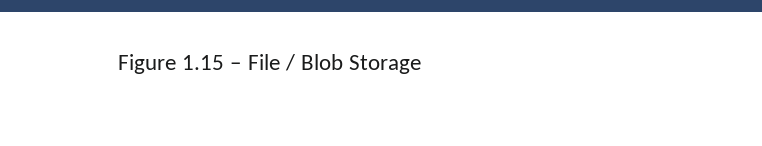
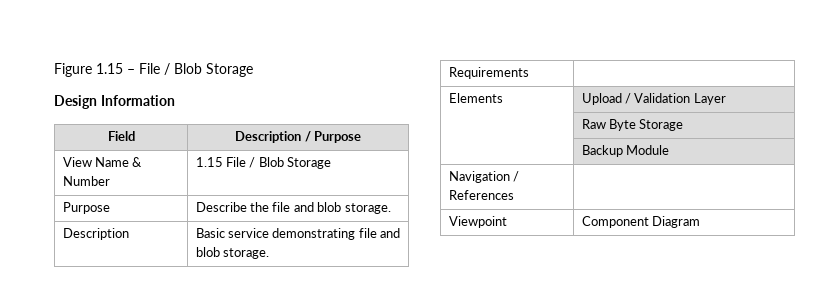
(422, 64) none -> [54,95,175,109] [107,131,135,141] [235,131,361,143] [62,157,143,167] [62,176,110,186] [195,157,332,169] [62,202,110,214] [195,202,391,214] [62,228,129,240] [195,228,401,240] [195,247,270,259] [448,67,529,79] [448,93,503,103] [581,93,726,105] [581,119,684,131] [581,145,670,157] [448,171,520,183] [448,190,514,200] [448,216,507,228] [581,216,701,228] // Design Information // Field | Description / Purpose // View Name & Number | 1.15 File / Blob Storage // Purpose | Describe the file and blob storage. // Description | Basic service demonstrating file and blob storage. // Requirements | // Elements | Upload / Validation Layer // | Raw Byte Storage // | Backup Module // Navigation / References | // Viewpoint | Component Diagram

